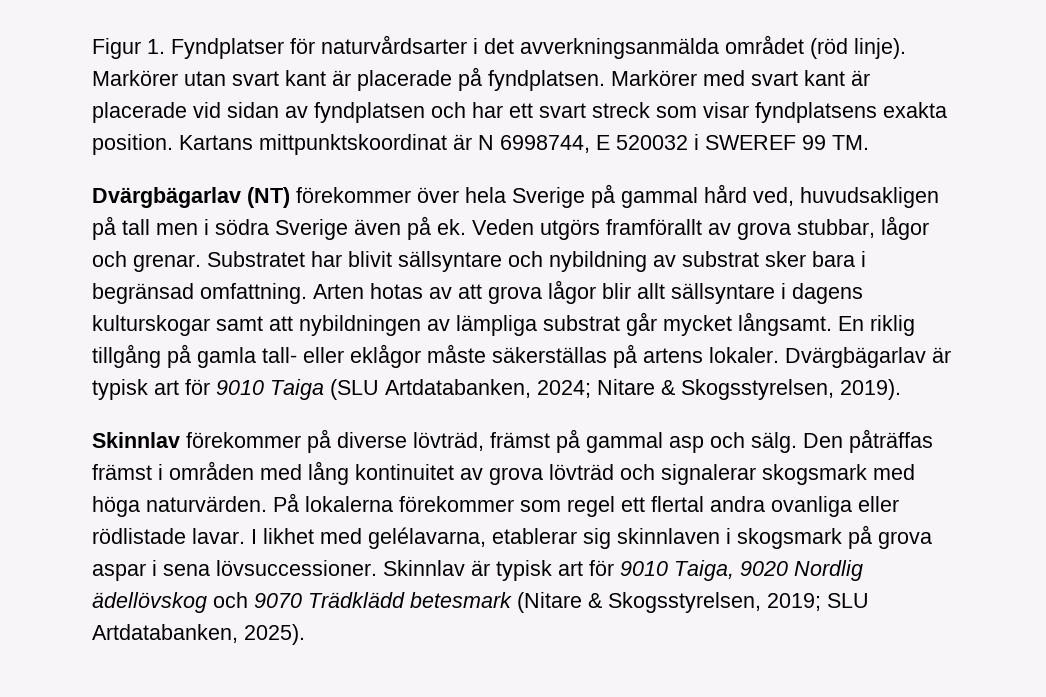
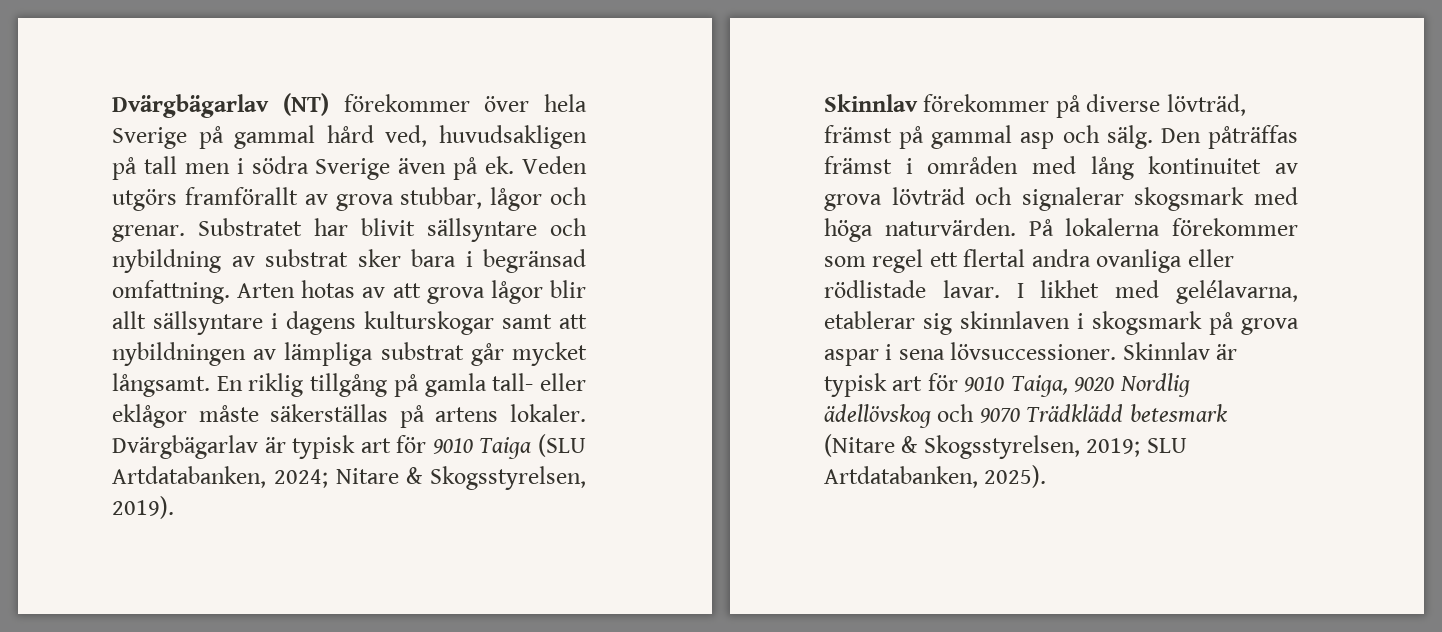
[92,35,906,59] [92,67,870,91] [92,102,947,123] [92,134,869,155] Figur 1. Fyndplatser för naturvårdsarter i det avverkningsanmälda området (röd linje). Markörer utan svart kant är placerade på fyndplatsen. Markörer med svart kant är placerade vid sidan av fyndplatsen och har ett svart streck som visar fyndplatsens exakta position. Kartans mittpunktskoordinat är N 6998744, E 520032 i SWEREF 99 TM. // -> (112, 106) none

